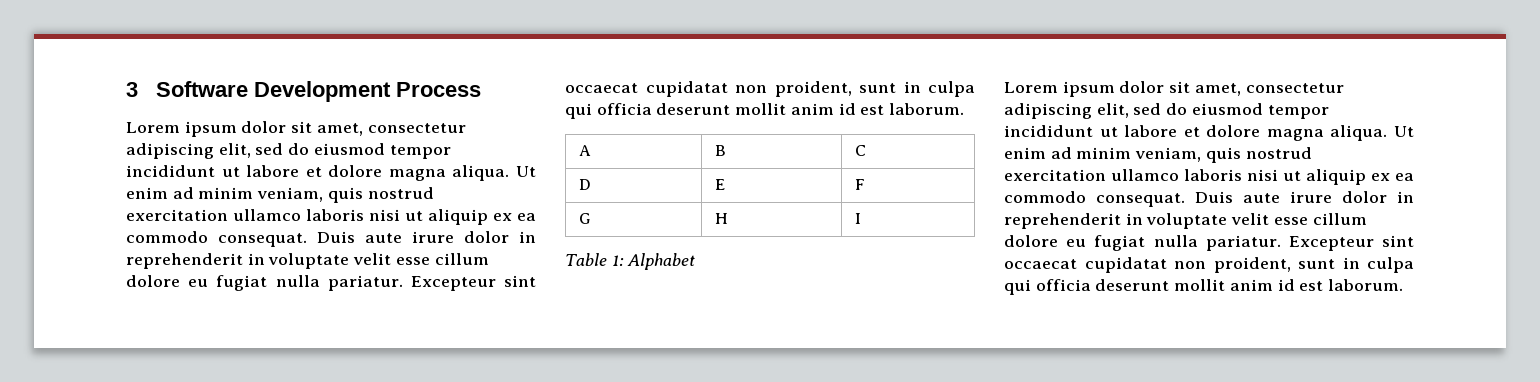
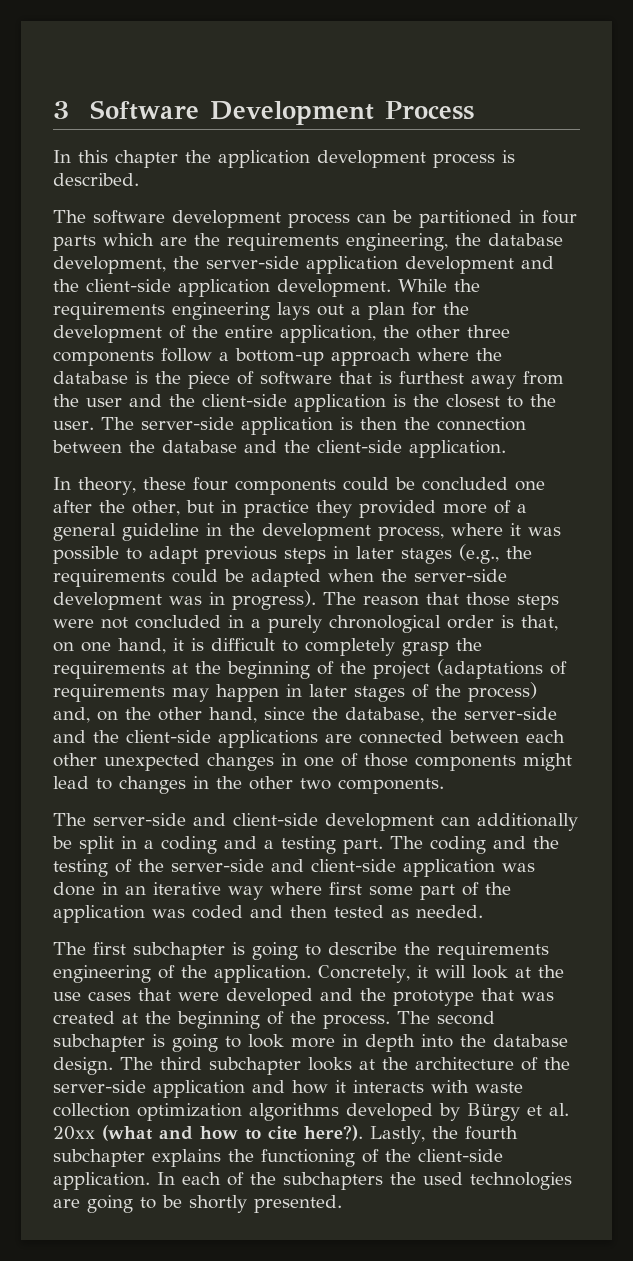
[126,121,466,137] [126,143,451,159] [126,165,536,181] [126,187,434,203] [126,209,536,225] [126,231,536,247] [126,253,489,269] [126,275,536,291] [565,81,975,97] [565,103,965,119] [578,145,591,156] [714,145,726,156] [854,145,866,156] [578,179,591,190] [714,179,725,190] [854,179,865,190] [578,213,591,224] [714,213,728,224] [854,213,861,224] [565,253,696,270] [1004,81,1344,97] [1004,103,1329,119] [1004,125,1414,141] [1004,147,1312,163] [1004,169,1414,185] [1004,191,1414,207] [1004,213,1367,229] [1004,235,1414,251] [1004,257,1414,273] [1004,279,1404,295] Lorem ipsum dolor sit amet, consectetur adipiscing elit, sed do eiusmod tempor incididunt ut labore et dolore magna aliqua. Ut enim ad minim veniam, quis nostrud exercitation ullamco laboris nisi ut aliquip ex ea commodo consequat. Duis aute irure dolor in reprehenderit in voluptate velit esse cillum dolore eu fugiat nulla pariatur. Excepteur sint occaecat cupidatat non proident, sunt in culpa qui officia deserunt mollit anim id est laborum. // A | B | C // D | E | F // G | H | I // Table 1: Alphabet // Lorem ipsum dolor sit amet, consectetur adipiscing elit, sed do eiusmod tempor incididunt ut labore et dolore magna aliqua. Ut enim ad minim veniam, quis nostrud exercitation ullamco laboris nisi ut aliquip ex ea commodo consequat. Duis aute irure dolor in reprehenderit in voluptate velit esse cillum dolore eu fugiat nulla pariatur. Excepteur sint occaecat cupidatat non proident, sunt in culpa qui officia deserunt mollit anim id est laborum. -> [53,150,515,168] [53,173,139,186] [53,210,577,228] [53,233,563,251] [53,256,554,274] [53,279,480,297] [53,302,469,320] [53,325,510,343] [53,348,502,366] [53,371,564,389] [53,394,556,412] [53,417,526,435] [52,440,506,458] [53,477,545,495] [53,500,527,518] [53,523,561,541] [53,544,532,564] [53,569,507,587] [53,590,559,610] [53,615,558,633] [53,638,482,656] [53,659,567,679] [53,682,537,702] [53,707,557,723] [53,730,565,748] [53,753,572,771] [53,776,444,794] [53,813,578,831] [52,836,559,854] [53,859,535,877] [53,882,511,900] [53,905,483,923] [53,942,549,960] [53,965,564,983] [53,988,554,1006] [53,1011,495,1029] [53,1034,568,1052] [53,1057,570,1075] [53,1080,523,1098] [53,1103,569,1121] [53,1125,518,1144] [53,1149,503,1167] [53,1172,572,1190] [53,1195,342,1213] In this chapter the application development process is described. // The software development process can be partitioned in four parts which are the requirements engineering, the database development, the server-side application development and the client-side application development. While the requirements engineering lays out a plan for the development of the entire application, the other three components follow a bottom-up approach where the database is the piece of software that is furthest away from the user and the client-side application is the closest to the user. The server-side application is then the connection between the database and the client-side application. // In theory, these four components could be concluded one after the other, but in practice they provided more of a general guideline in the development process, where it was possible to adapt previous steps in later stages (e.g., the requirements could be adapted when the server-side development was in progress). The reason that those steps were not concluded in a purely chronological order is that, on one hand, it is difficult to completely grasp the requirements at the beginning of the project (adaptations of requirements may happen in later stages of the process) and, on the other hand, since the database, the server-side and the client-side applications are connected between each other unexpected changes in one of those components might lead to changes in the other two components. // The server-side and client-side development can additionally be split in a coding and a testing part. The coding and the testing of the server-side and client-side application was done in an iterative way where first some part of the application was coded and then tested as needed. // The first subchapter is going to describe the requirements engineering of the application. Concretely, it will look at the use cases that were developed and the prototype that was created at the beginning of the process. The second subchapter is going to look more in depth into the database design. The third subchapter looks at the architecture of the server-side application and how it interacts with waste collection optimization algorithms developed by Bürgy et al. 20xx (what and how to cite here?). Lastly, the fourth subchapter explains the functioning of the client-side application. In each of the subchapters the used technologies are going to be shortly presented.

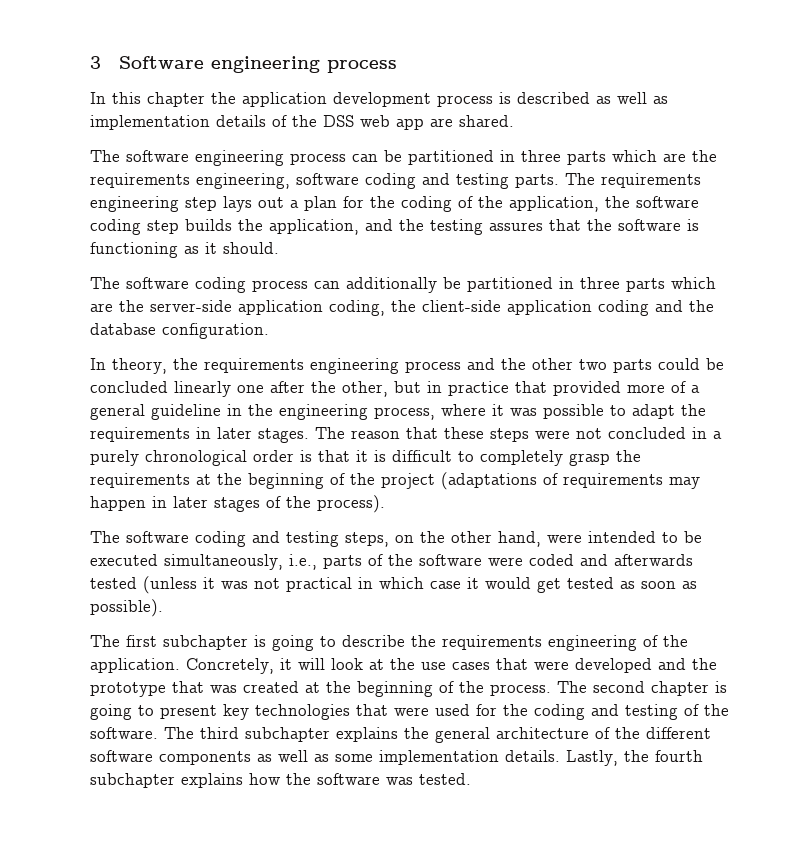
[209,101,474,125] Development Process -> [211,56,398,73] engineering process
[53,173,139,186] [53,210,281,228] described. // The software development -> [517,92,668,104] [90,115,514,130] [90,150,284,166] described as well as implementation details of the DSS web app are shared. // The software engineering
[542,210,577,224] four -> [521,150,561,162] three
[455,233,563,246] [53,256,554,274] [53,279,480,297] [53,302,270,320] the database development, the server-side application development and the client-side application development. While the requirements engineering -> [296,173,701,189] [90,196,217,212] software coding and testing parts. The requirements engineering step
[53,325,273,343] development of the entire -> [401,196,503,212] coding of the
[416,325,510,339] [53,348,502,366] [53,371,564,389] [53,394,556,412] [53,417,526,435] [52,440,506,458] [53,477,336,495] other three components follow a bottom-up approach where the database is the piece of software that is furthest away from the user and the client-side application is the closest to the user. The server-side application is then the connection between the database and the client-side application. // In theory, these four components -> [636,196,699,208] [90,219,699,235] [90,242,279,258] [90,277,716,293] [90,300,714,316] [90,323,269,339] [90,358,652,374] software coding step builds the application, and the testing assures that the software is functioning as it should. // The software coding process can additionally be partitioned in three parts which are the server-side application coding, the client-side application coding and the database configuration. // In theory, the requirements engineering process and the other two parts
(508, 484) none -> [174,381,231,397] linearly
[315,500,352,518] they -> [515,381,547,393] that
[262,523,371,541] development -> [279,404,368,420] engineering
[205,544,532,564] [53,569,507,587] [53,590,316,610] previous steps in later stages (e.g., the requirements could be adapted when the server-side development was in progress). -> [681,404,706,416] [90,427,309,443] the requirements in later stages.
[466,592,510,606] those -> [444,427,484,439] these
[521,615,558,631] [53,638,166,654] that, on one hand, -> [318,450,350,462] that
[468,682,537,702] [53,707,557,723] [53,730,565,748] [53,753,572,771] [53,776,444,794] [53,813,578,831] [52,836,559,854] [53,859,535,877] [53,882,511,900] [53,905,483,923] process) and, on the other hand, since the database, the server-side and the client-side applications are connected between each other unexpected changes in one of those components might lead to changes in the other two components. // The server-side and client-side development can additionally be split in a coding and a testing part. The coding and the testing of the server-side and client-side application was done in an iterative way where first some part of the application was coded and then tested as needed. -> [317,495,385,513] [90,531,702,547] [90,554,693,570] [90,576,697,594] [90,599,163,617] process). // The software coding and testing steps, on the other hand, were intended to be executed simultaneously, i.e., parts of the software were coded and afterwards tested (unless it was not practical in which case it would get tested as soon as possible).
[53,1034,568,1052] [53,1057,570,1075] [53,1080,523,1098] [53,1103,569,1121] [53,1125,363,1141] subchapter is going to look more in depth into the database design. The third subchapter looks at the architecture of the server-side application and how it interacts with waste collection optimization algorithms developed by Bürgy et al. 20xx (what and how to cite here?). -> [651,681,727,696] [90,704,729,720] [90,727,711,743] [90,750,560,765] chapter is going to present key technologies that were used for the coding and testing of the software. The third subchapter explains the general architecture of the different software components as well as some implementation details.
[228,1149,503,1167] [53,1172,572,1190] [53,1195,342,1213] the functioning of the client-side application. In each of the subchapters the used technologies are going to be shortly presented. -> [249,773,471,785] how the software was tested.

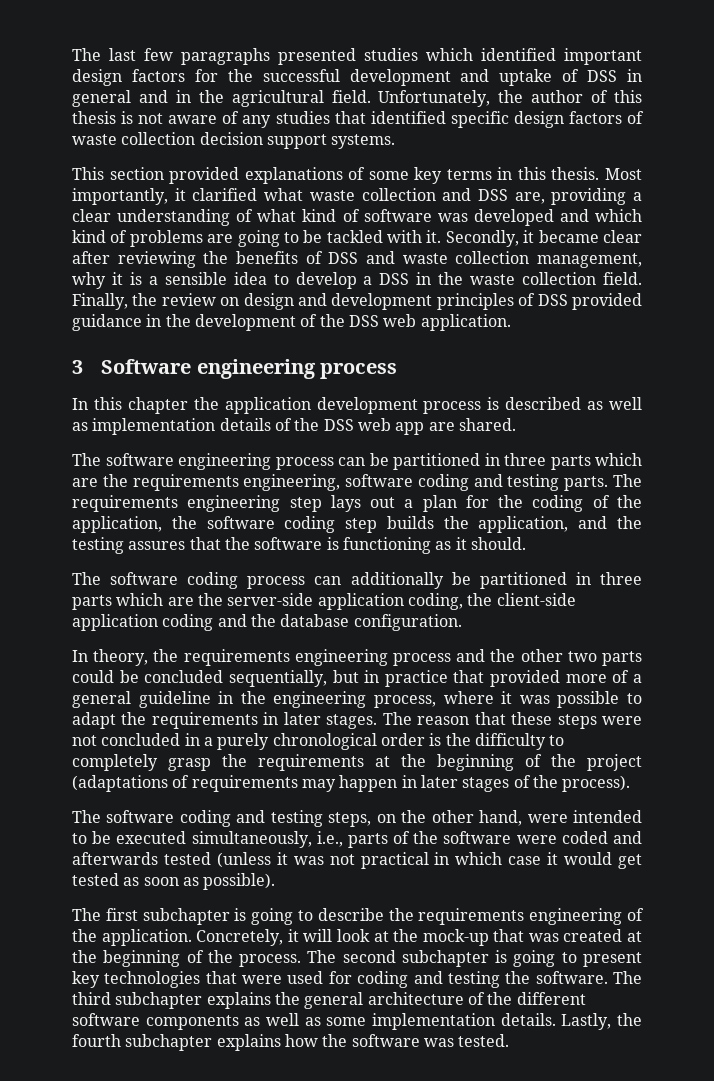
(90, 62) none -> [72,48,642,65] [72,69,642,86] [72,90,642,107] [72,111,644,128] [72,132,396,149] [72,167,642,184] [72,188,642,205] [72,209,643,226] [72,230,643,247] [72,251,642,268] [72,272,643,289] [72,293,643,310] [72,314,511,331] The last few paragraphs presented studies which identified important design factors for the successful development and uptake of DSS in general and in the agricultural field. Unfortunately, the author of this thesis is not aware of any studies that identified specific design factors of waste collection decision support systems. // This section provided explanations of some key terms in this thesis. Most importantly, it clarified what waste collection and DSS are, providing a clear understanding of what kind of software was developed and which kind of problems are going to be tackled with it. Secondly, it became clear after reviewing the benefits of DSS and waste collection management, why it is a sensible idea to develop a DSS in the waste collection field. Finally, the review on design and development principles of DSS provided guidance in the development of the DSS web application. //
[174,381,388,397] linearly one after the other, -> [228,670,327,687] sequentially,
[318,450,452,462] that it is difficult -> [445,733,546,750] the difficulty
[421,658,717,673] [90,682,166,697] use cases that were developed and the prototype -> [422,929,489,946] mock-up
[651,681,709,696] chapter -> [401,950,489,967] subchapter
[503,704,699,720] the coding and testing of -> [357,971,500,988] coding and testing

